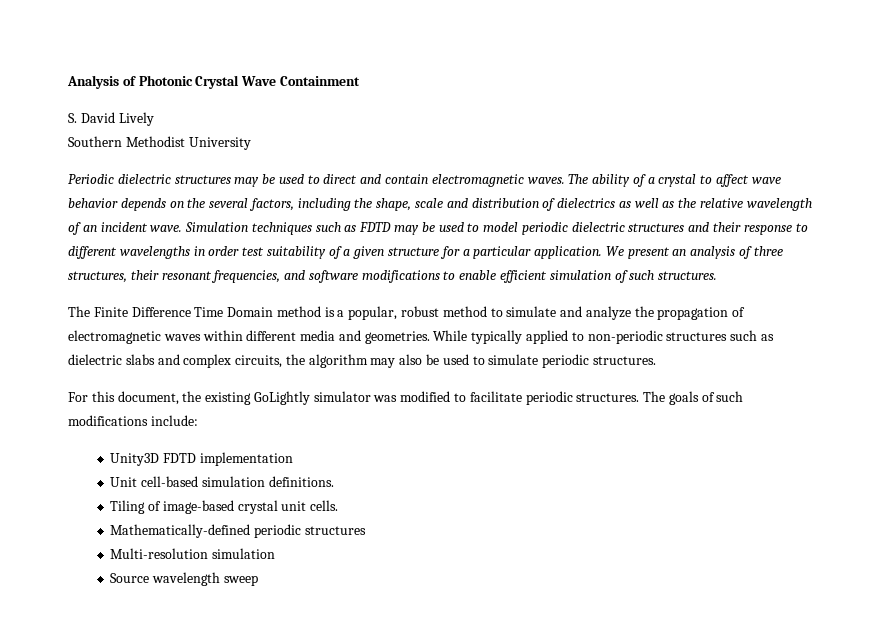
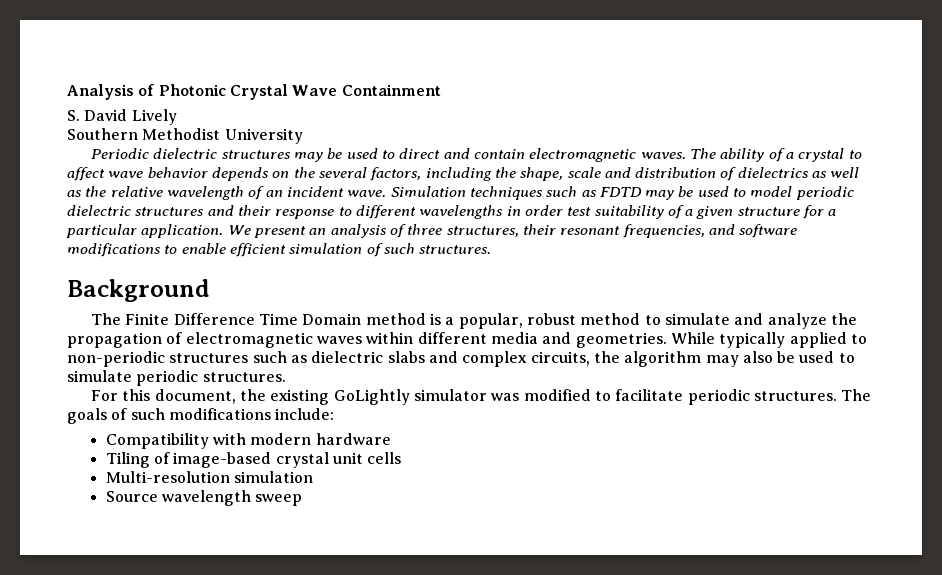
(718, 275) none -> [67,279,210,302] // Background
[110,452,293,466] [110,476,334,487] Unity3D FDTD implementation // Unit cell-based simulation definitions. -> [105,433,391,449] Compatibility with modern hardware
[310,500,339,511] [110,524,366,538] cells. // Mathematically-defined periodic structures -> [367,452,402,464] cells

